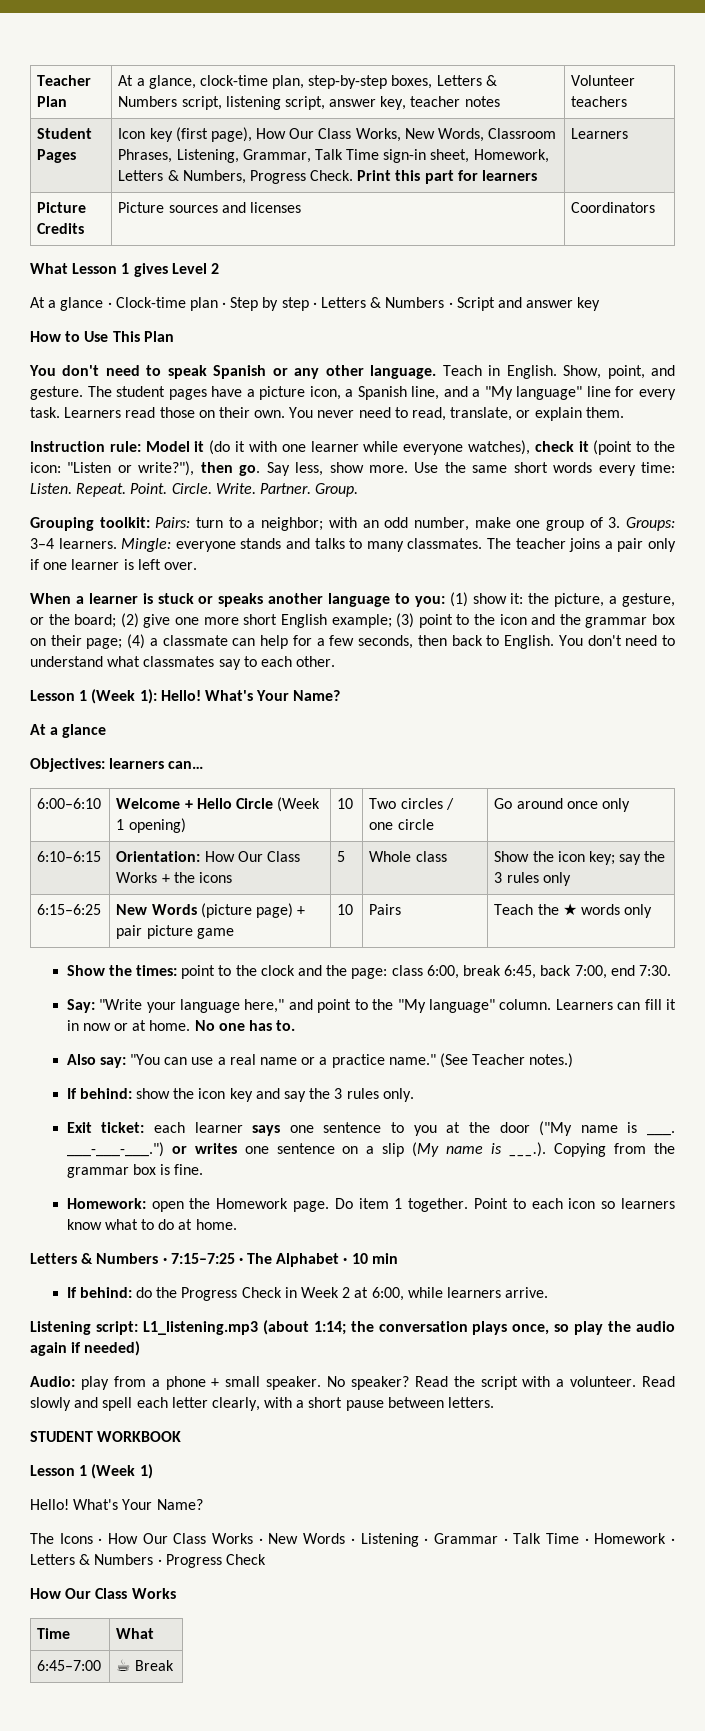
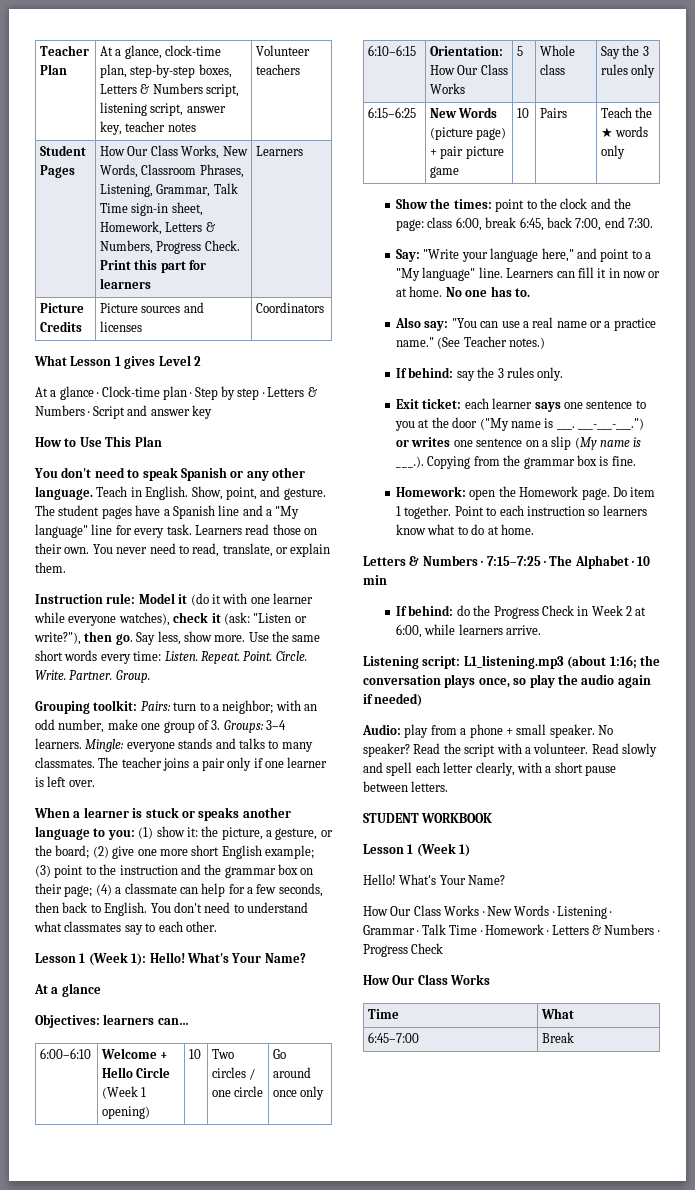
[118,127,252,142] Icon key (first page), -> (76, 171) none
[259,386,440,400] picture icon, a Spanish line, -> [172,505,240,519] Spanish line
[593,440,675,455] [30,462,61,473] (point to the icon: -> [223,612,250,625] (ask:
[499,614,527,625] icon -> [119,865,178,875] instruction
[161,872,232,883] + the icons -> (466, 88) none
[494,851,642,865] Show the icon key; say -> [601,46,621,59] Say
[372,999,552,1013] the "My language" column. -> [644,252,651,259] [395,267,503,281] a "My language" line.
[136,1088,280,1102] show the icon key and -> (454, 372) none
[568,1198,596,1209] icon -> [526,506,585,516] instruction
[313,1321,346,1335] 1:14; -> [609,655,637,669] 1:16;
[30,1533,103,1544] The Icons · -> (506, 880) none
[116,1659,131,1671] ☕ -> (420, 1037) none

